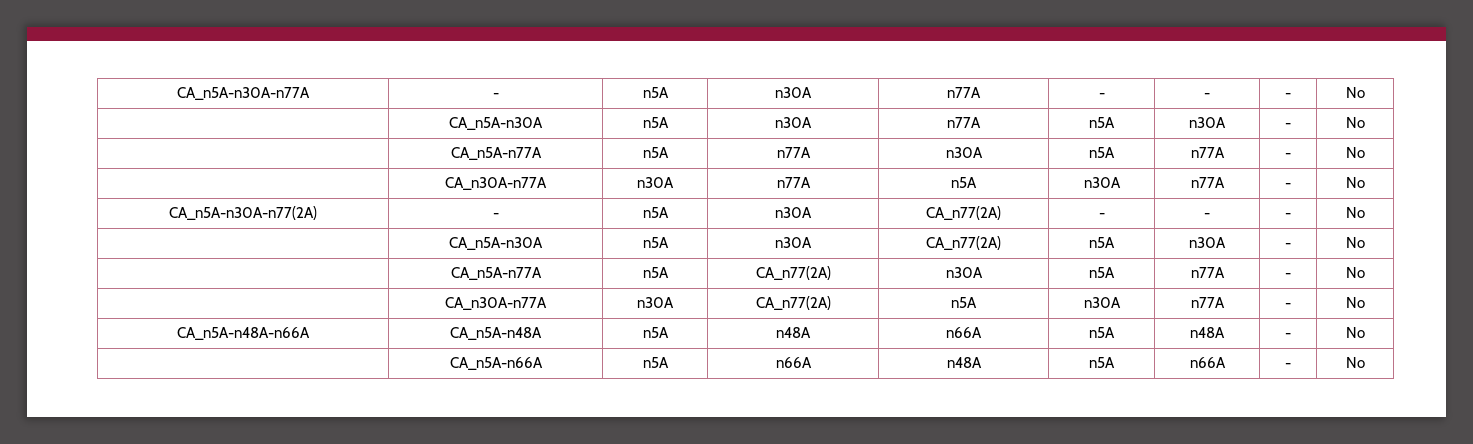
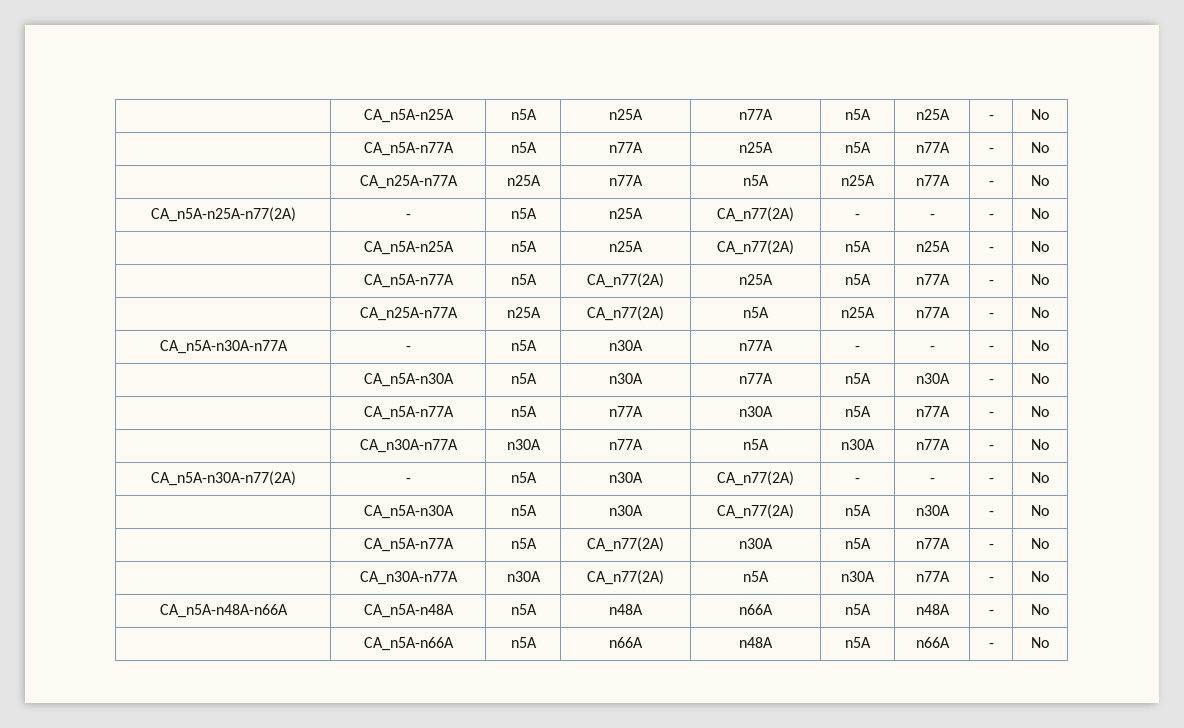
(177, 93) none -> [363,109,454,123] [510,109,537,120] [609,109,643,120] [739,109,773,120] [845,109,871,120] [915,109,950,120] [988,115,994,120] [1031,109,1049,120] [363,142,454,156] [510,142,537,153] [609,142,643,153] [739,142,773,153] [845,142,871,153] [915,142,950,153] [988,148,994,153] [1031,142,1049,153] [359,175,458,189] [506,175,541,186] [609,175,643,186] [743,175,769,186] [841,175,875,186] [915,175,950,186] [988,181,994,186] [1031,175,1049,186] [150,207,296,222] [405,214,411,219] [510,208,537,219] [609,208,643,219] [717,207,794,222] [855,214,860,219] [929,214,935,219] [988,214,994,219] [1031,208,1049,219] [363,241,454,255] [510,241,537,252] [609,241,643,252] [717,240,794,255] [845,241,871,252] [915,241,950,252] [988,247,994,252] [1031,241,1049,252] [363,274,454,288] [510,274,537,285] [587,273,664,288] [739,274,773,285] [845,274,871,285] [915,274,950,285] [988,280,994,285] [1031,274,1049,285] [359,307,458,321] [506,307,541,318] [587,306,664,321] [743,307,769,318] [841,307,875,318] [915,307,950,318] [988,313,994,318] [1031,307,1049,318] | CA_n5A-n25A | n5A | n25A | n77A | n5A | n25A | - | No // | CA_n5A-n77A | n5A | n77A | n25A | n5A | n77A | - | No // | CA_n25A-n77A | n25A | n77A | n5A | n25A | n77A | - | No // CA_n5A-n25A-n77(2A) | - | n5A | n25A | CA_n77(2A) | - | - | - | No // | CA_n5A-n25A | n5A | n25A | CA_n77(2A) | n5A | n25A | - | No // | CA_n5A-n77A | n5A | CA_n77(2A) | n25A | n5A | n77A | - | No // | CA_n25A-n77A | n25A | CA_n77(2A) | n5A | n25A | n77A | - | No //

